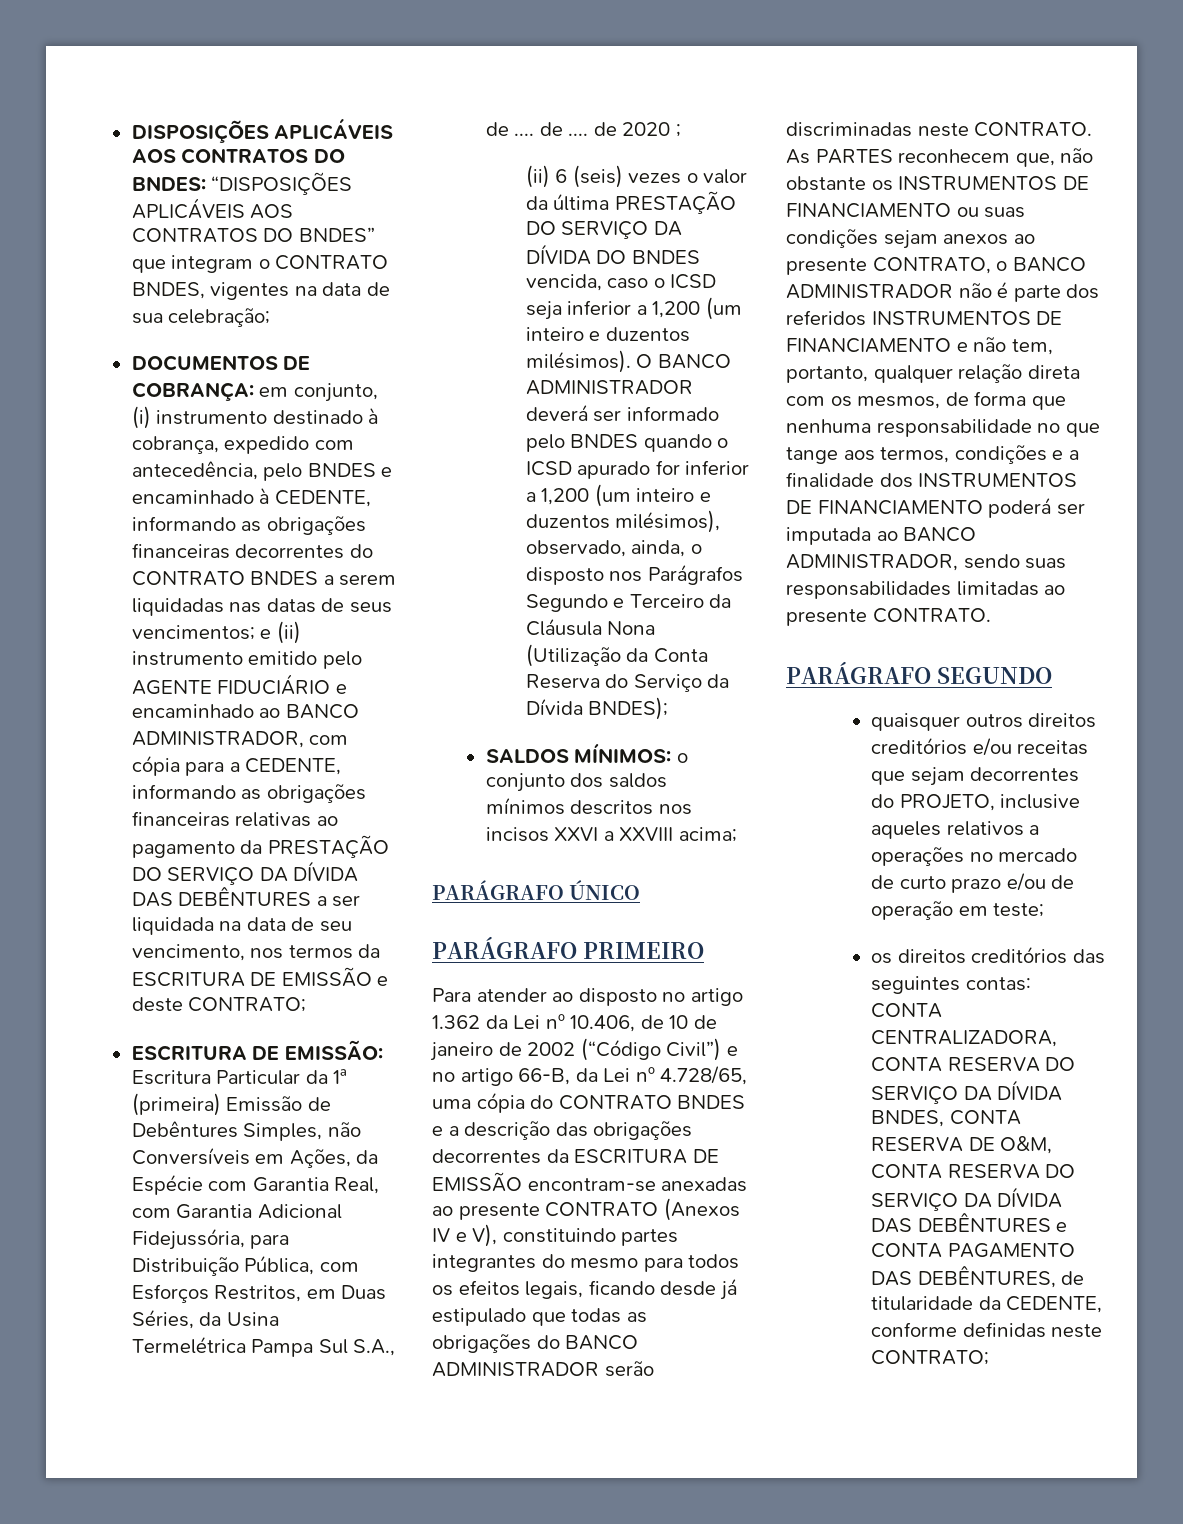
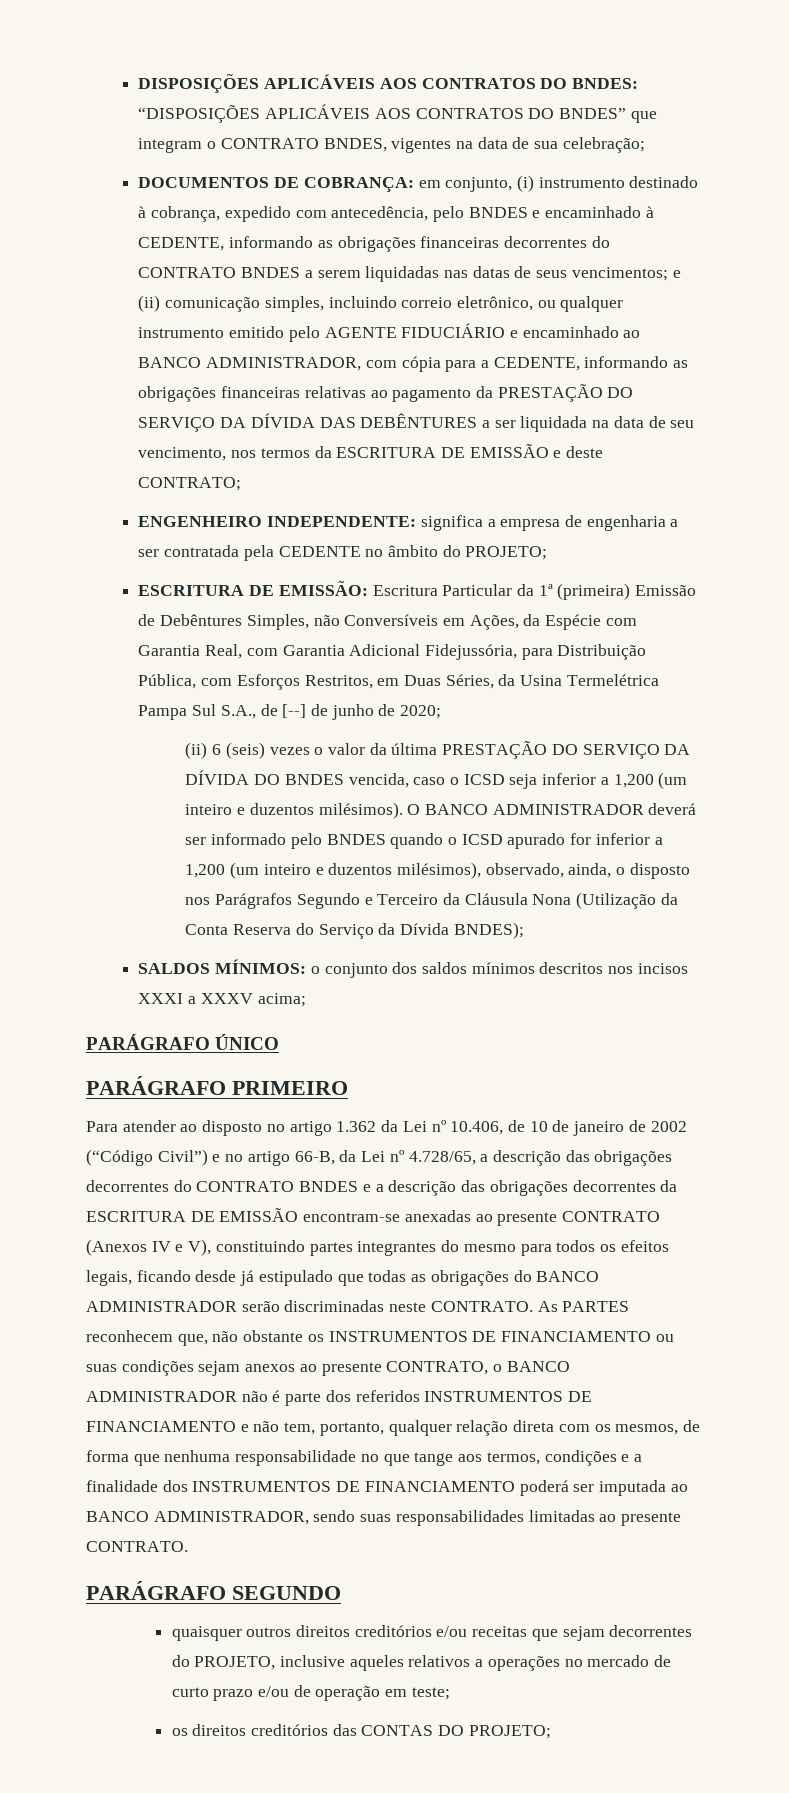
(301, 632) none -> [165,296,624,312] comunicação simples, incluindo correio eletrônico, ou qualquer
(307, 1004) none -> [138,515,679,531] [138,545,548,561] // ENGENHEIRO INDEPENDENTE: significa a empresa de engenharia a ser contratada pela CEDENTE no âmbito do PROJETO;
[514,122,681,137] .... de .... de 2020 ; -> [282,704,442,720] [--] de junho de 2020;
[554,827,674,841] XXVI a XXVIII -> [138,993,253,1004] XXXI a XXXV
[432,1092,525,1113] uma cópia -> [480,1150,673,1166] [86,1180,169,1192] a descrição das obrigações decorrentes
[870,976,1031,994] [870,1003,942,1018] [870,1030,1057,1047] [870,1057,1076,1072] [870,1080,1063,1104] [870,1110,1021,1127] [870,1136,1053,1154] [870,1164,1076,1179] [870,1187,1063,1211] [870,1213,1068,1233] [870,1243,1075,1258] [870,1266,1085,1288] [870,1296,1103,1313] [870,1322,1103,1338] [870,1350,989,1365] seguintes contas: CONTA CENTRALIZADORA, CONTA RESERVA DO SERVIÇO DA DÍVIDA BNDES, CONTA RESERVA DE O&M, CONTA RESERVA DO SERVIÇO DA DÍVIDA DAS DEBÊNTURES e CONTA PAGAMENTO DAS DEBÊNTURES, de titularidade da CEDENTE, conforme definidas neste CONTRATO; -> [361,1725,551,1739] CONTAS DO PROJETO;

